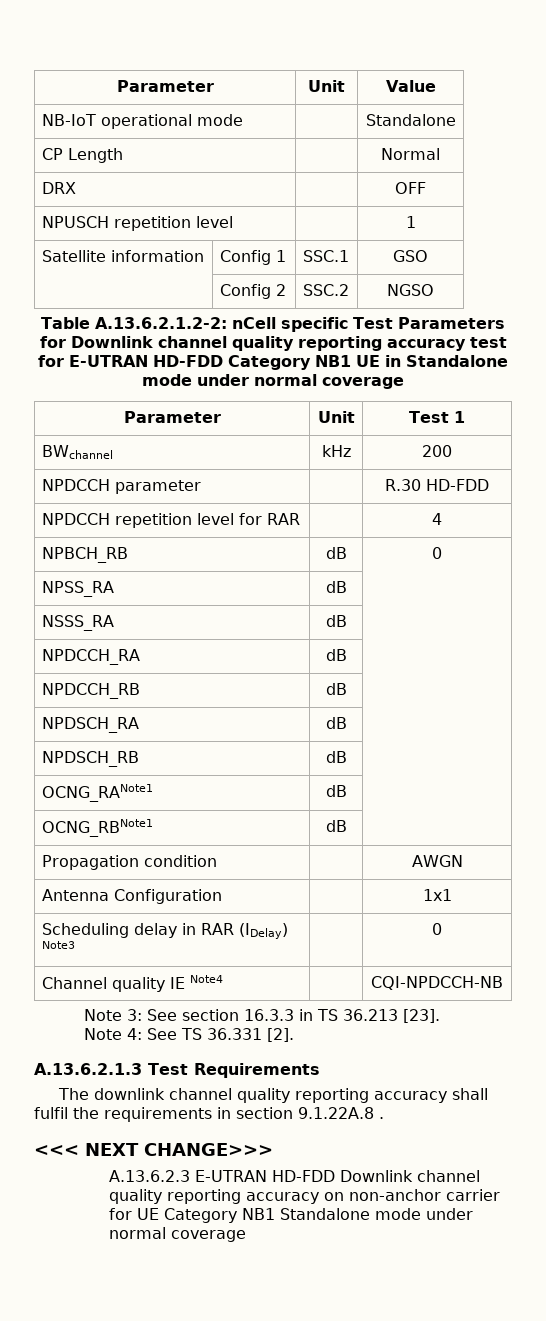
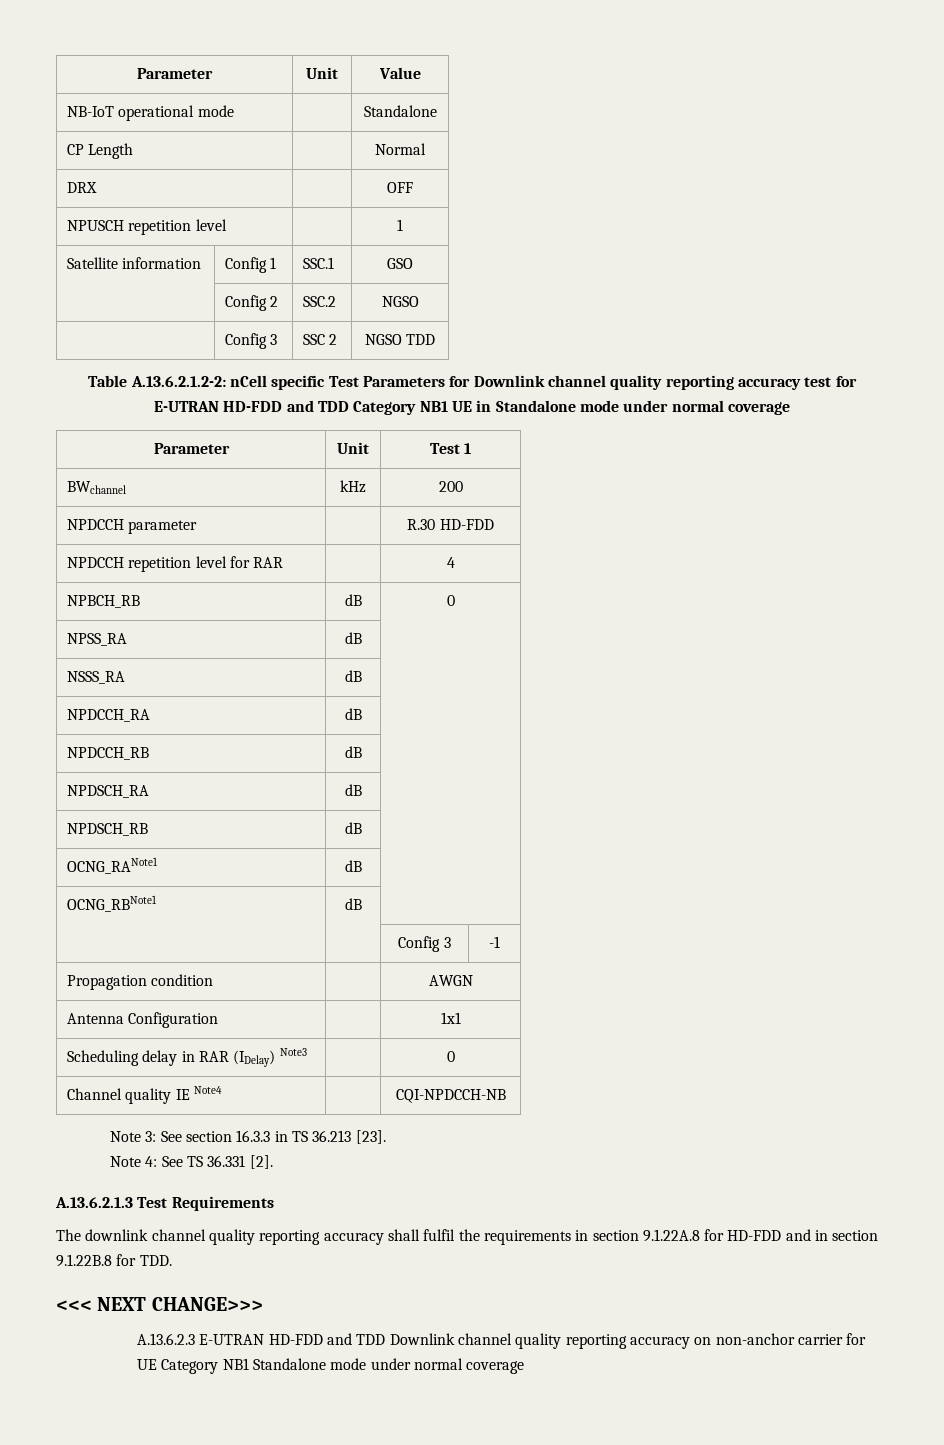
(434, 290) none -> [225,333,278,349] [303,334,338,345] [364,334,436,345] // | Config 3 | SSC 2 | NGSO TDD
(223, 361) none -> [286,400,350,412] and TDD
(347, 826) none -> [398,936,451,952] [489,936,500,948] // | | Config 3 | -1
[379,1117,384,1119] . -> [704,1229,879,1241] [56,1254,172,1267] for HD-FDD and in section 9.1.22B.8 for TDD.
(335, 1176) none -> [326,1333,386,1345] and TDD

